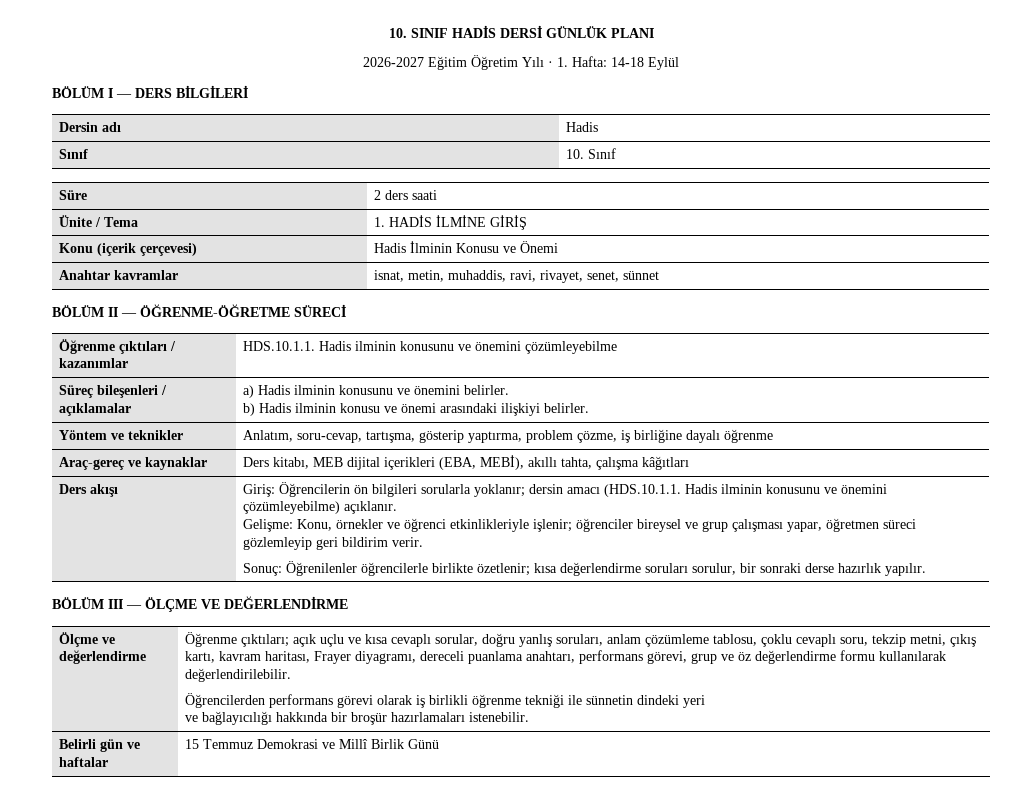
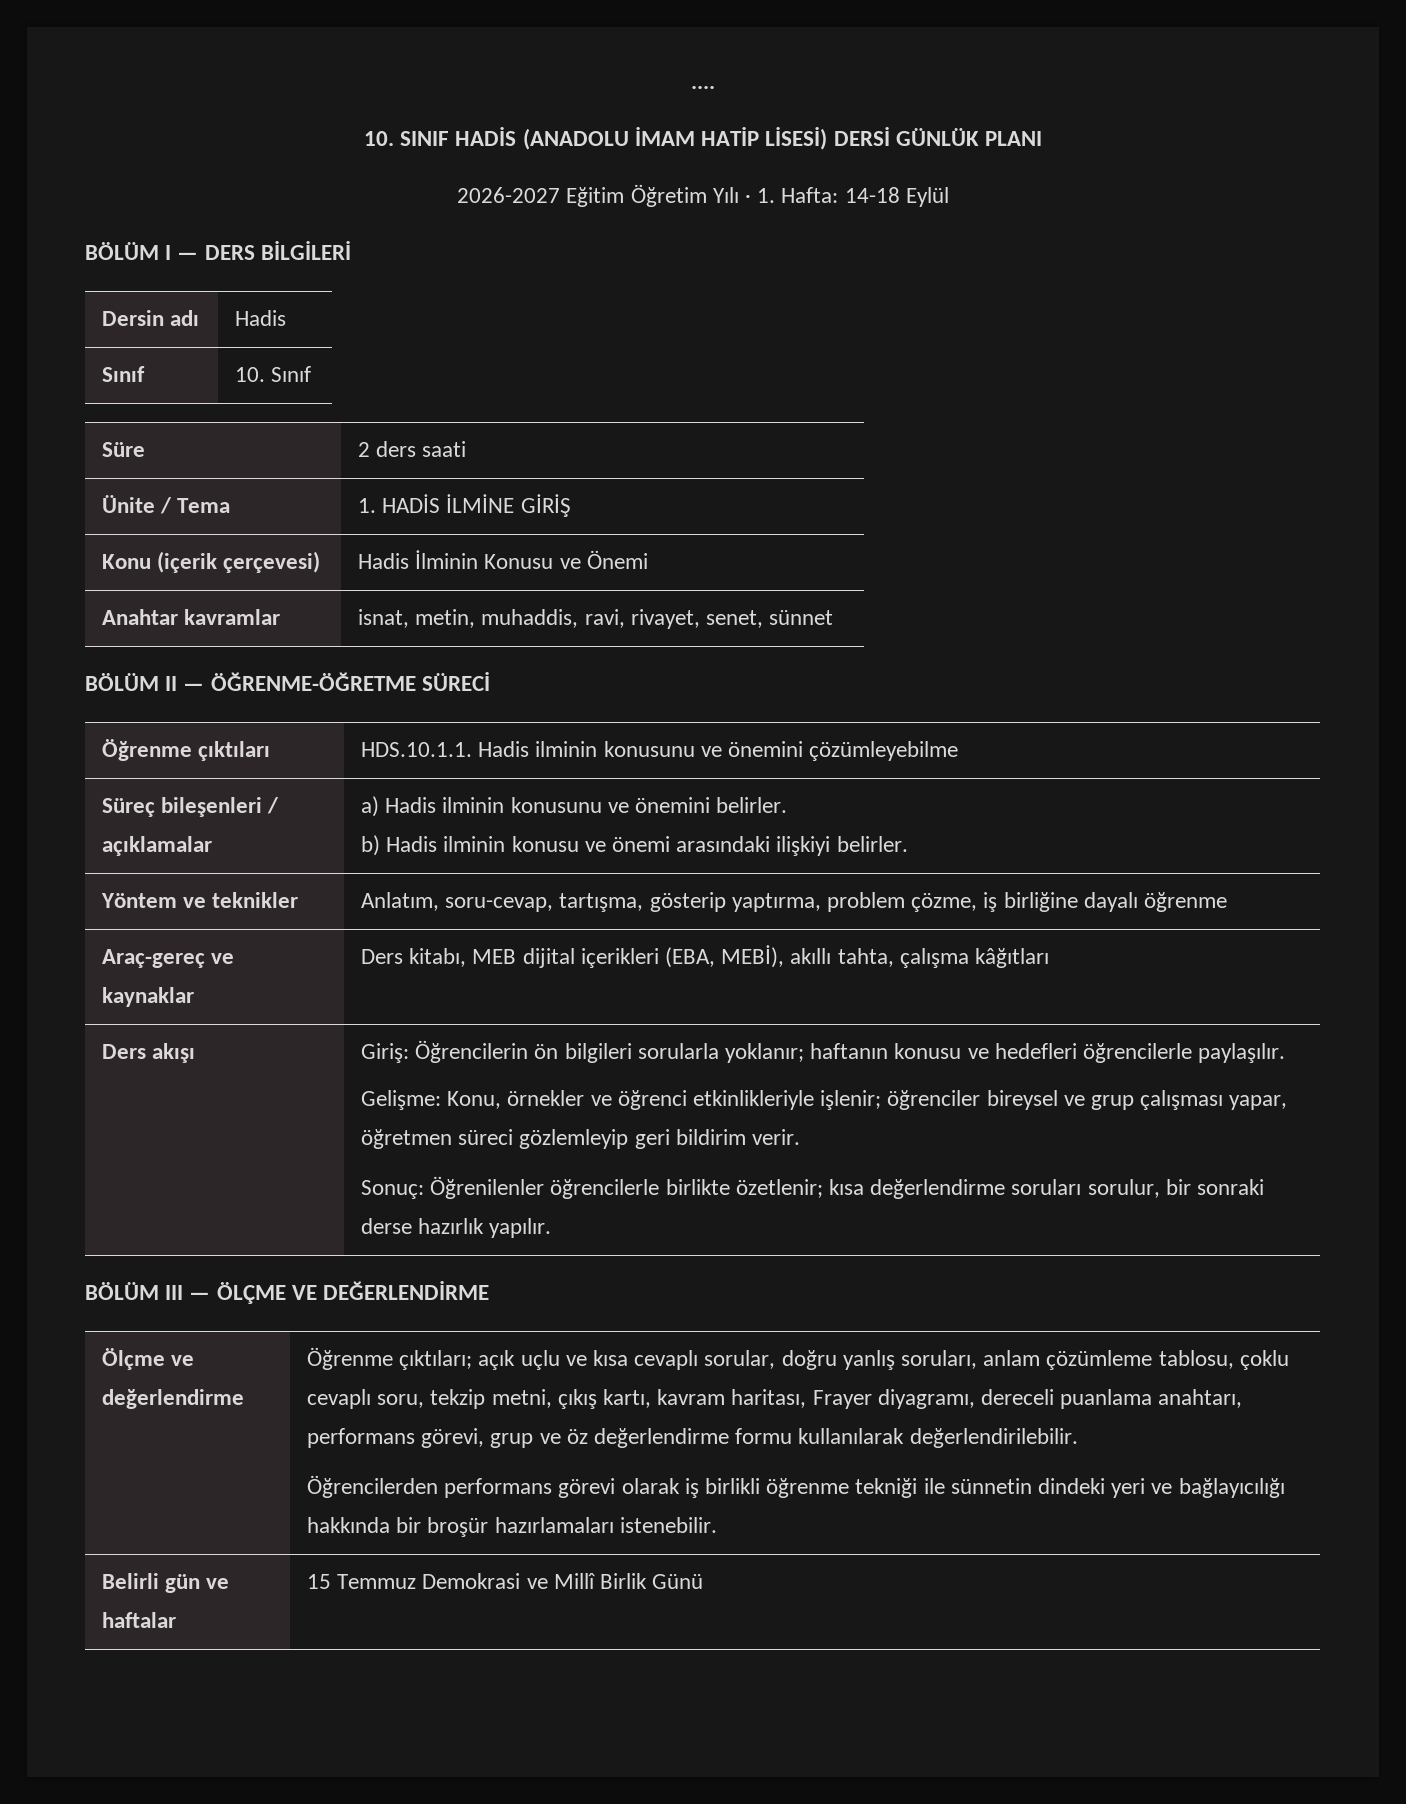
(388, 33) none -> [691,86,715,89] .... //
(496, 31) none -> [522,127,828,150] (ANADOLU İMAM HATİP LİSESİ)
[169,341,176,351] [58,358,128,368] / kazanımlar -> (271, 751) none
[528,484,887,497] [242,501,397,514] dersin amacı (HDS.10.1.1. Hadis ilminin konusunu ve önemini çözümleyebilme) açıklanır. -> [810,1043,1286,1063] haftanın konusu ve hedefleri öğrencilerle paylaşılır.
(705, 701) // -> (1146, 1488) none

